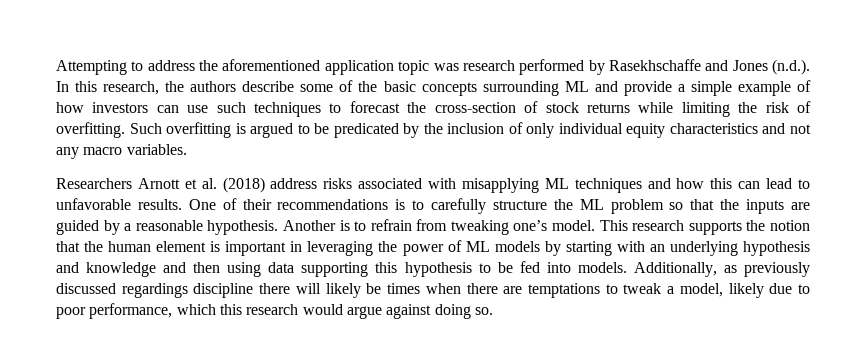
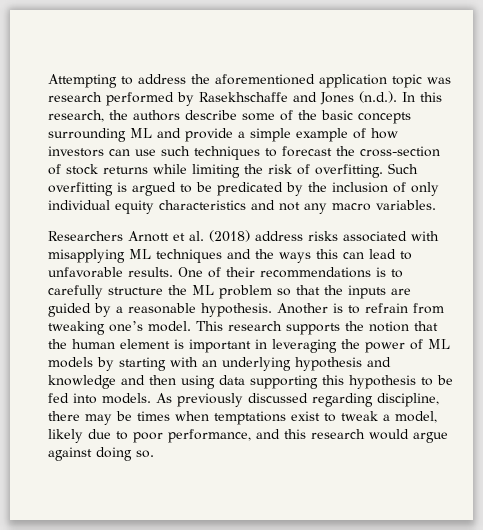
[676,178,705,189] how -> [255,249,311,263] the ways
[633,262,810,277] [56,283,600,298] Additionally, as previously discussed regardings discipline there will likely be times when there are temptations -> [156,393,439,407] [48,411,320,425] As previously discussed regarding discipline, there may be times when temptations exist
[176,304,216,315] which -> [256,429,280,439] and

